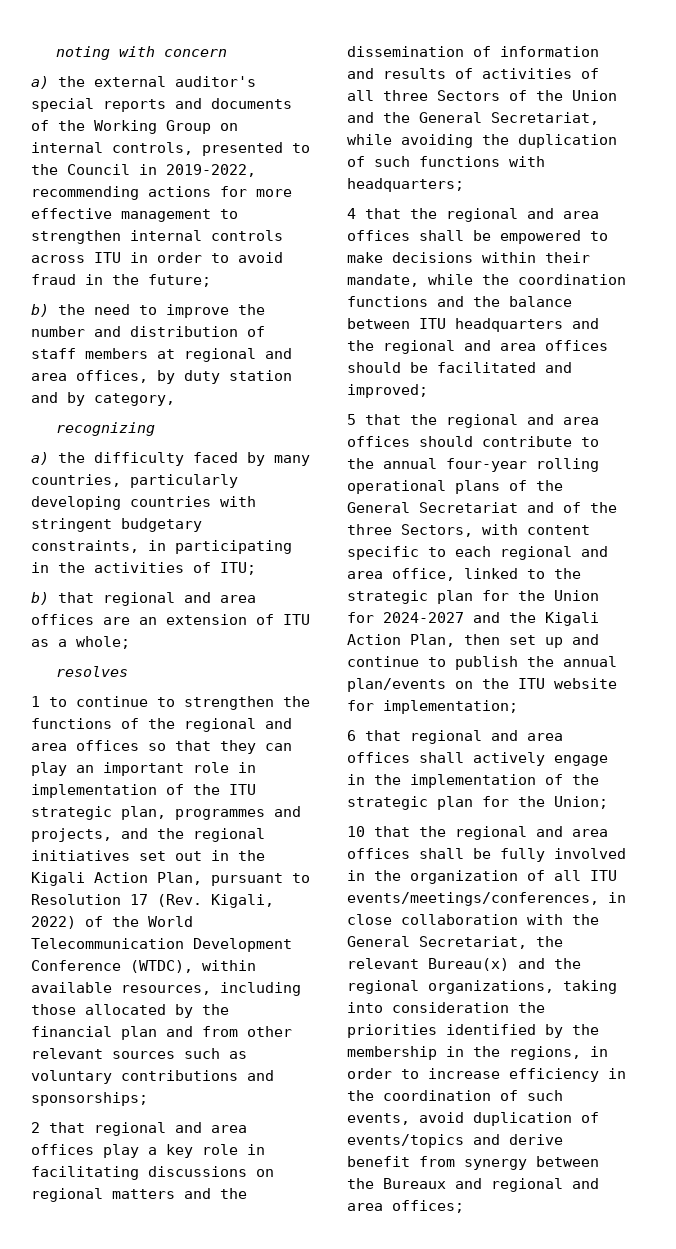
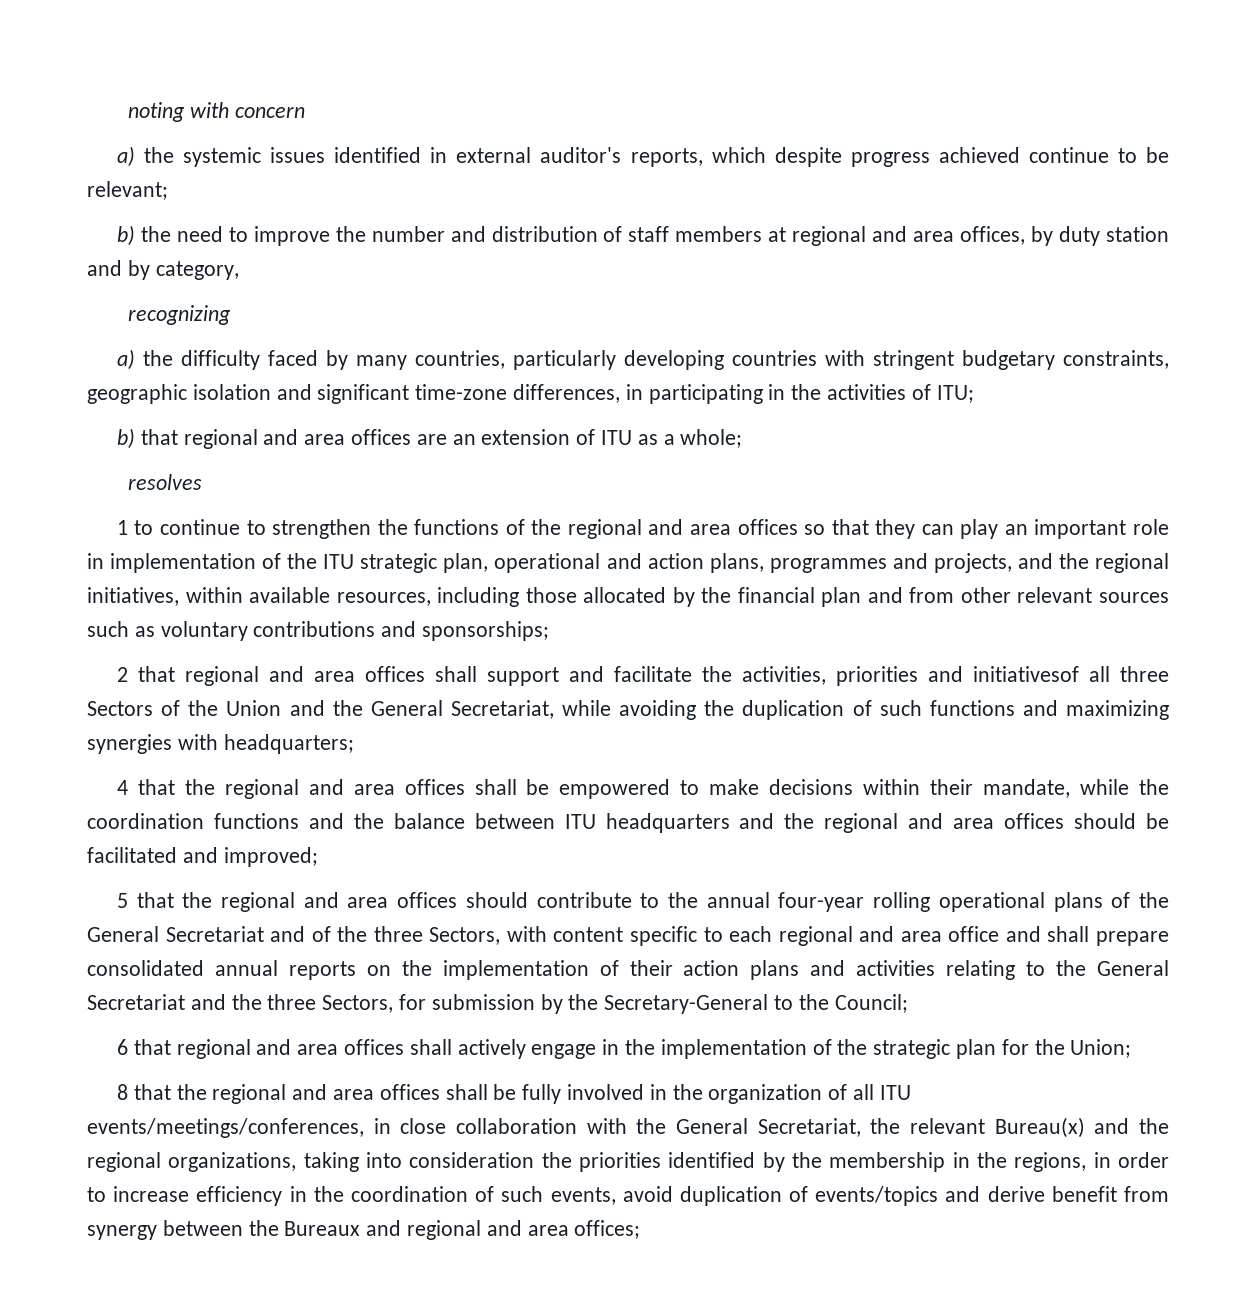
[94,76,256,87] [31,98,292,112] [31,120,238,134] [31,142,310,156] [31,164,256,177] [31,186,292,200] [31,208,238,222] [31,230,283,244] [31,252,283,263] [31,274,211,287] external auditor's special reports and documents of the Working Group on internal controls, presented to the Council in 2019-2022, recommending actions for more effective management to strengthen internal controls across ITU in order to avoid fraud in the future; -> [183,147,1169,167] [87,181,168,200] systemic issues identified in external auditor's reports, which despite progress achieved continue to be relevant;
(139, 546) none -> [87,384,621,404] geographic isolation and significant time-zone differences,
(166, 813) none -> [494,553,764,573] operational and action plans,
[31,850,265,861] [31,872,310,886] [31,894,274,908] [31,916,193,929] [31,938,292,952] [31,960,193,973] initiatives set out in the Kigali Action Plan, pursuant to Resolution 17 (Rev. Kigali, 2022) of the World Telecommunication Development Conference (WTDC), -> [87,587,179,606] initiatives,
[103,1144,265,1158] [31,1166,274,1180] [31,1188,247,1202] [347,46,599,57] [347,68,599,79] play a key role in facilitating discussions on regional matters and the dissemination of information and results of activities of -> [434,666,1079,686] shall support and facilitate the activities, priorities and initiativesof
(500, 161) none -> [1022,700,1169,720] [87,734,172,754] and maximizing synergies
[392,568,581,581] [347,590,599,604] [347,612,599,626] [347,634,599,648] [347,656,617,670] [347,678,617,692] [347,700,518,714] office, linked to the strategic plan for the Union for 2024-2027 and the Kigali Action Plan, then set up and continue to publish the annual plan/events on the ITU website for implementation; -> [948,926,1169,946] [87,960,1169,980] [87,994,908,1014] office and shall prepare consolidated annual reports on the implementation of their action plans and activities relating to the General Secretariat and the three Sectors, for submission by the Secretary-General to the Council;
[347,826,365,837] 10 -> [116,1084,128,1100] 8

